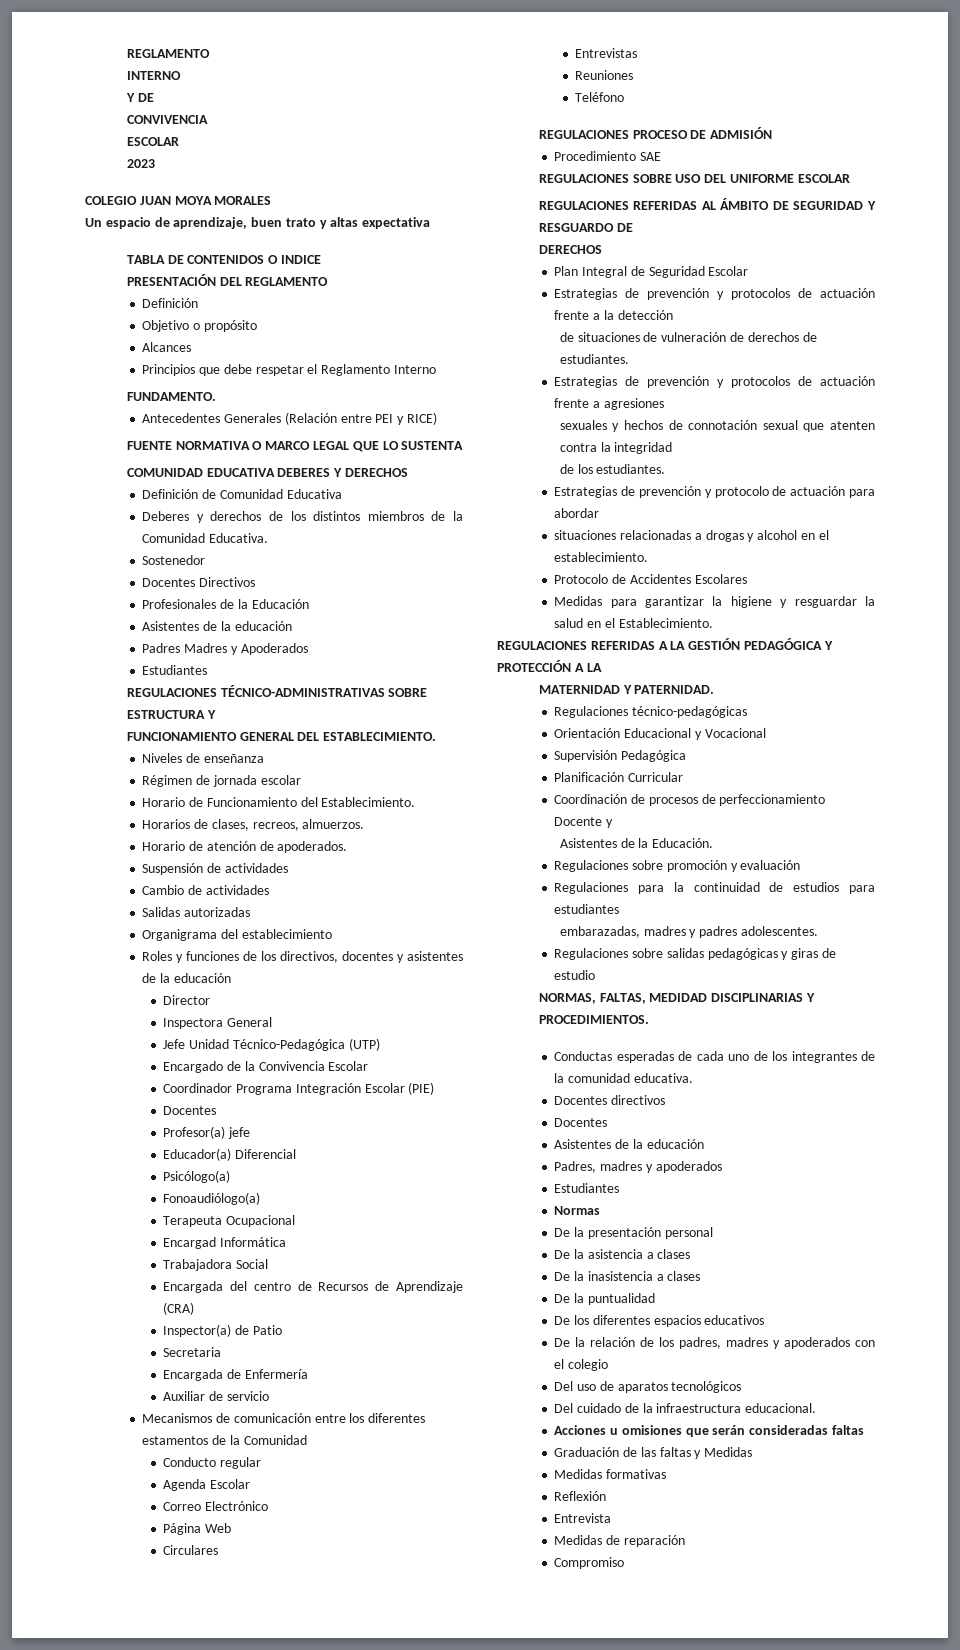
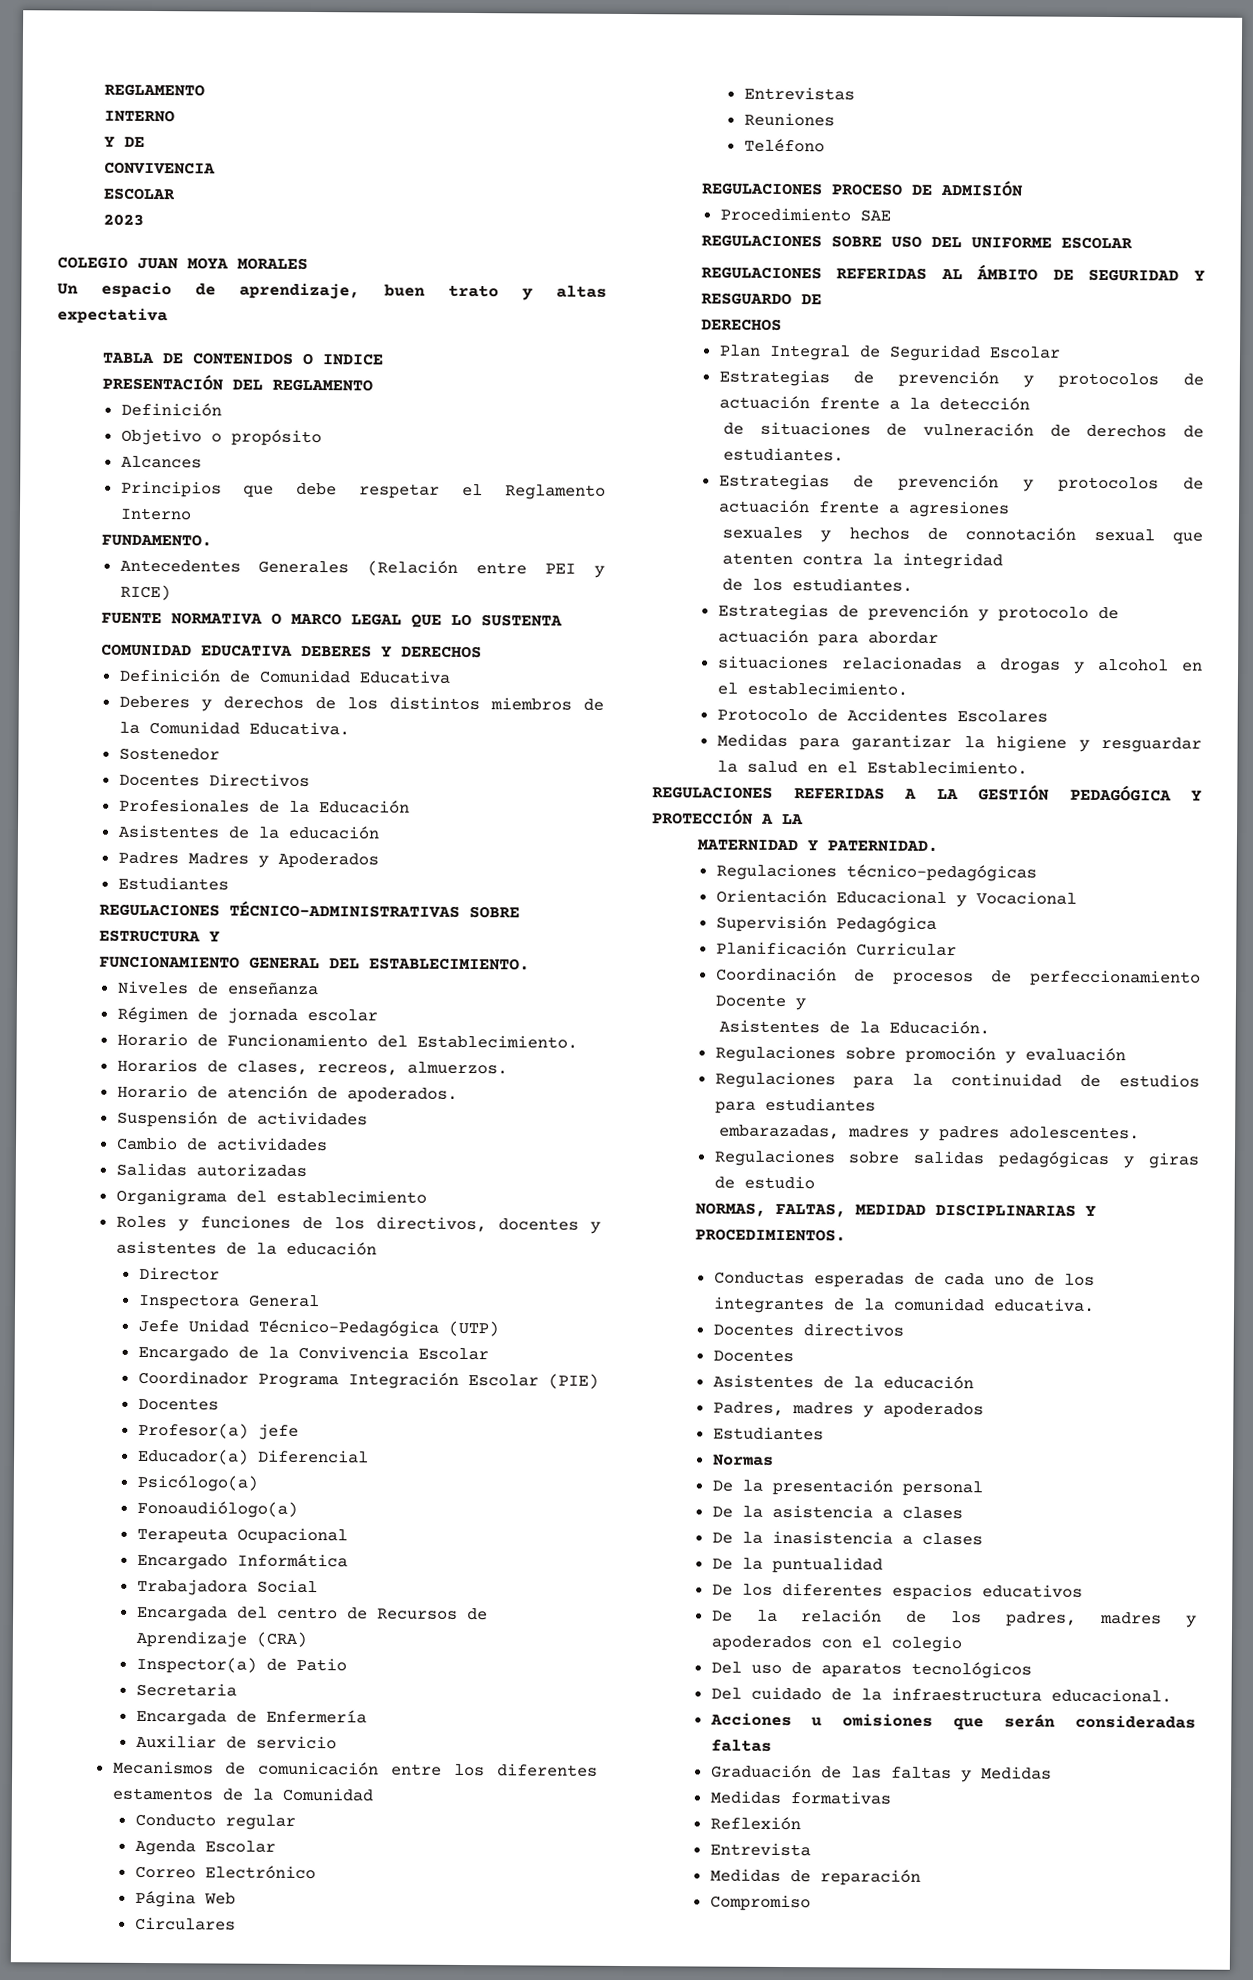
[163,1237,217,1249] Encargad -> [136,1553,228,1570] Encargado

